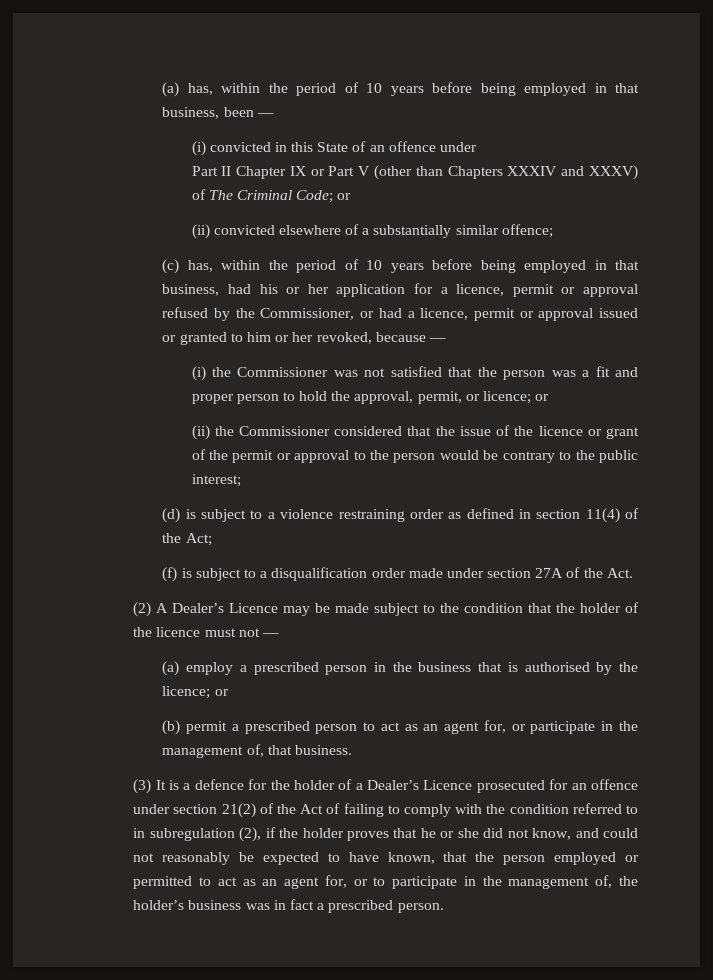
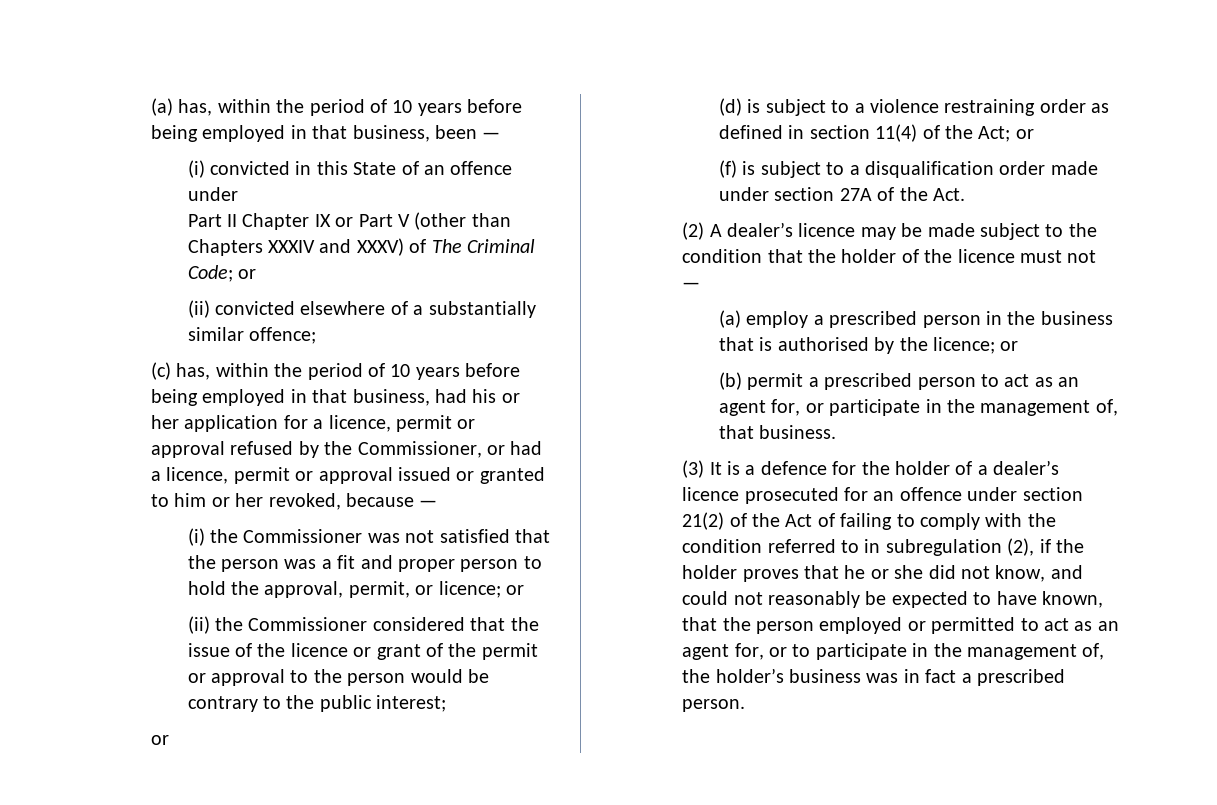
(241, 480) none -> [150,735,169,745] // or
(212, 539) none -> [1015,129,1034,139] or
[172,603,279,613] Dealer’s Licence -> [727,222,856,237] dealer’s licence
[367,780,473,790] Dealer’s Licence -> [993,460,1060,475] [682,487,740,501] dealer’s licence

